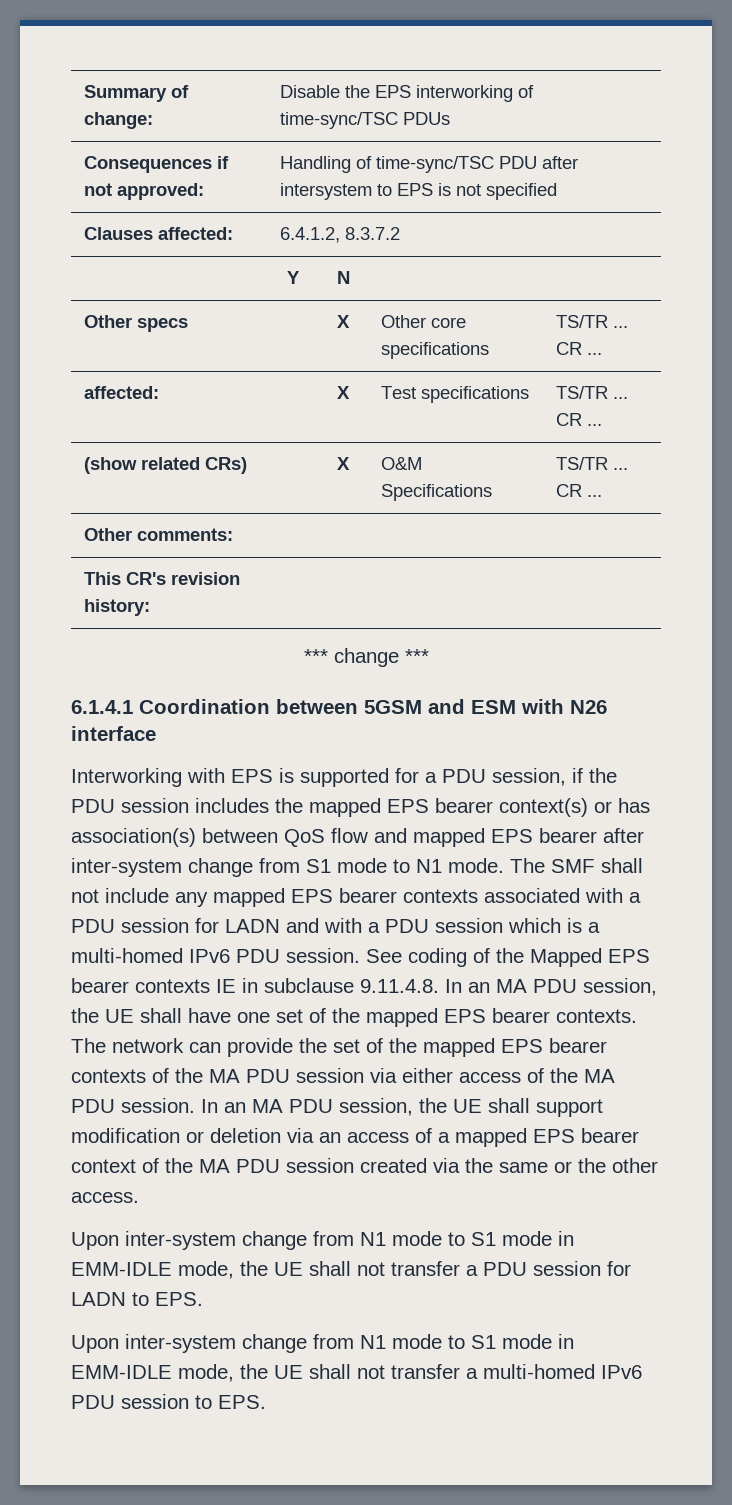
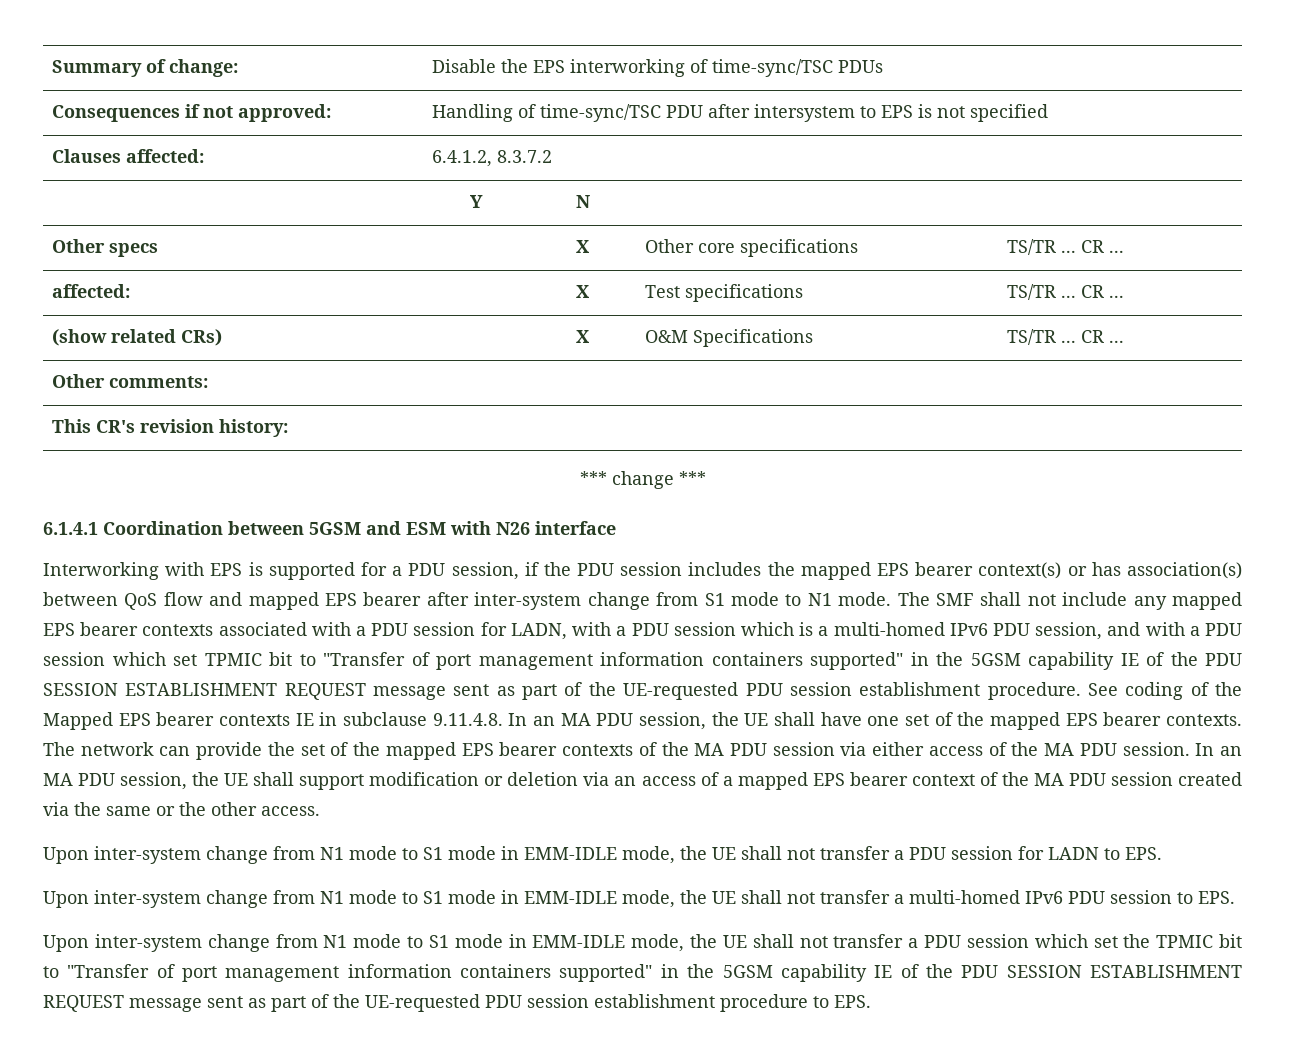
[225,918,319,933] LADN and -> [510,623,567,640] LADN,
[286,948,360,963] session. -> [1035,622,1242,640] [43,652,1242,670] [43,682,1081,700] session, and with a PDU session which set TPMIC bit to "Transfer of port management information containers supported" in the 5GSM capability IE of the PDU SESSION ESTABLISHMENT REQUEST message sent as part of the UE-requested PDU session establishment procedure.
(266, 1402) none -> [43,934,1242,952] [43,964,1243,982] [43,994,871,1012] // Upon inter-system change from N1 mode to S1 mode in EMM-IDLE mode, the UE shall not transfer a PDU session which set the TPMIC bit to "Transfer of port management information containers supported" in the 5GSM capability IE of the PDU SESSION ESTABLISHMENT REQUEST message sent as part of the UE-requested PDU session establishment procedure to EPS.

